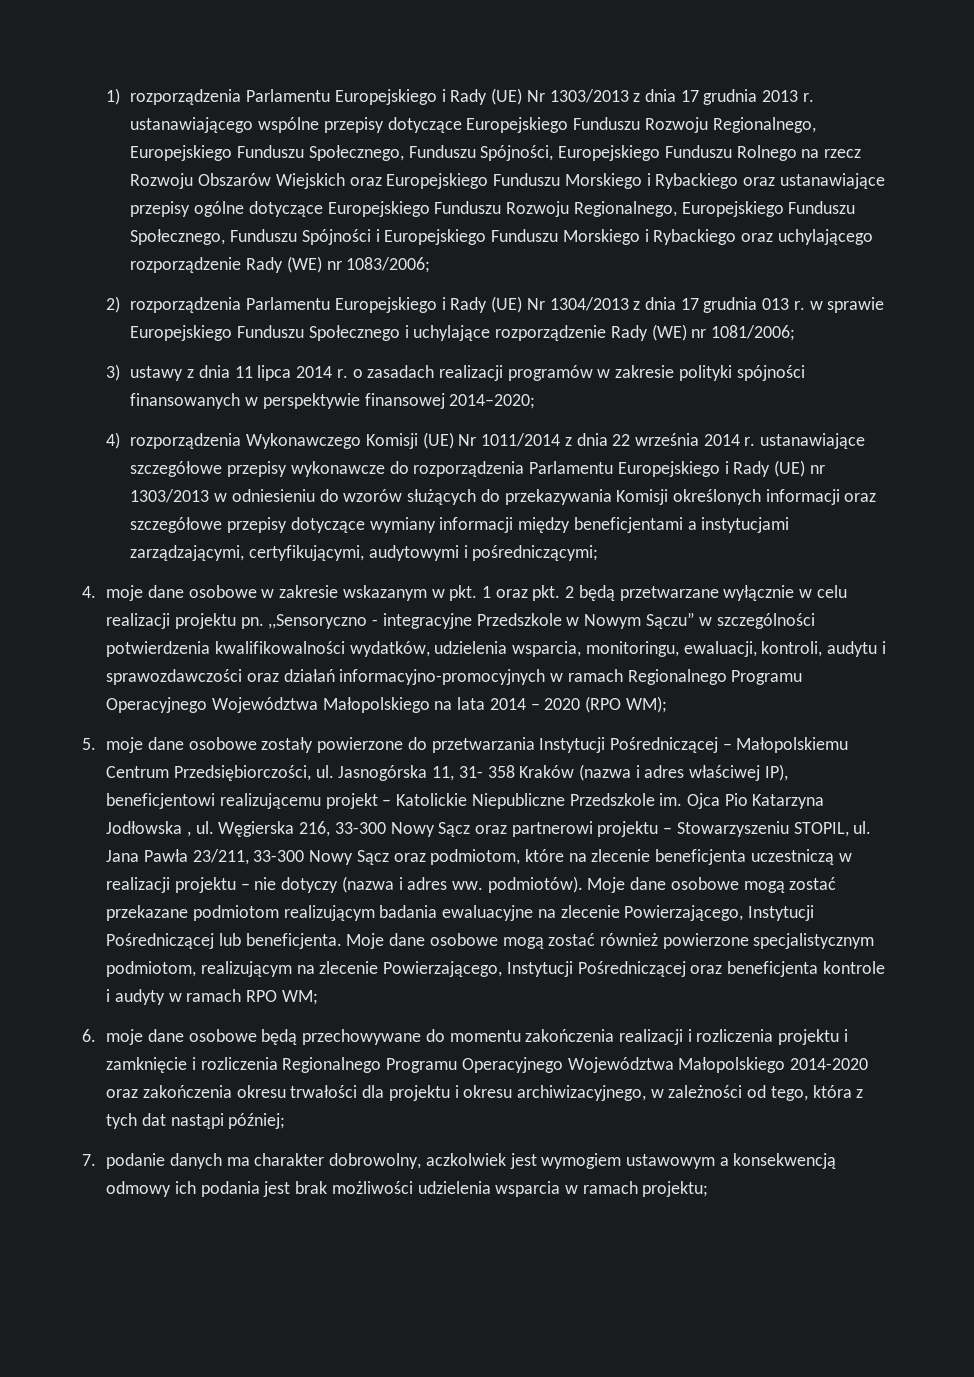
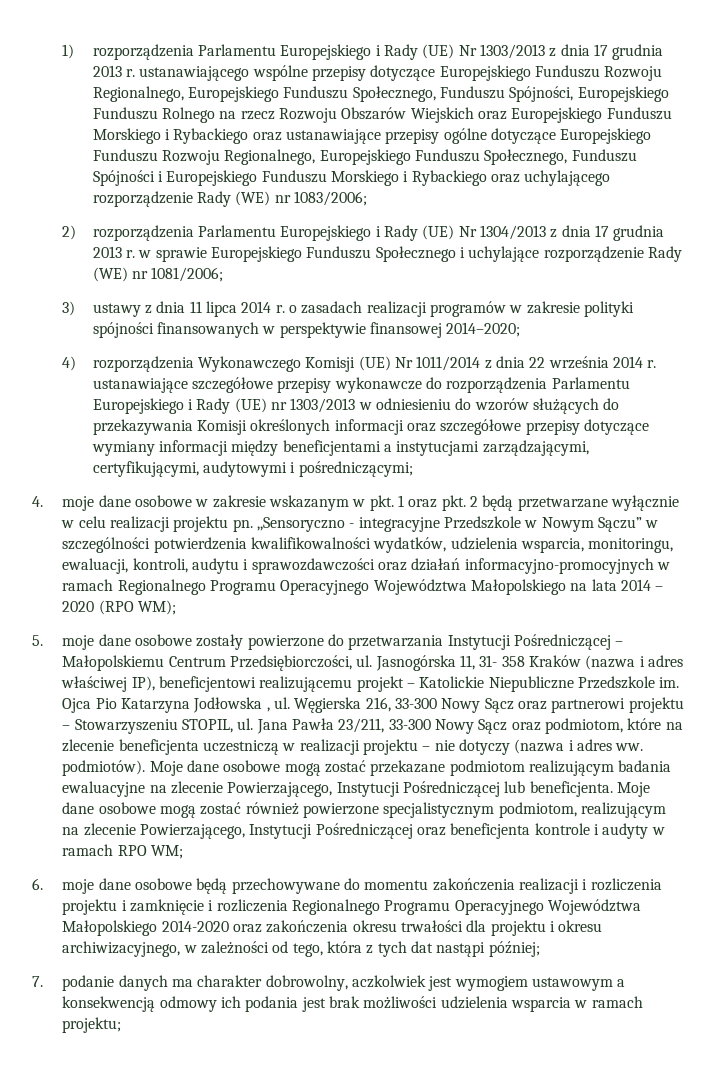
[762,298,790,310] 013 -> [92,246,122,258] 2013

